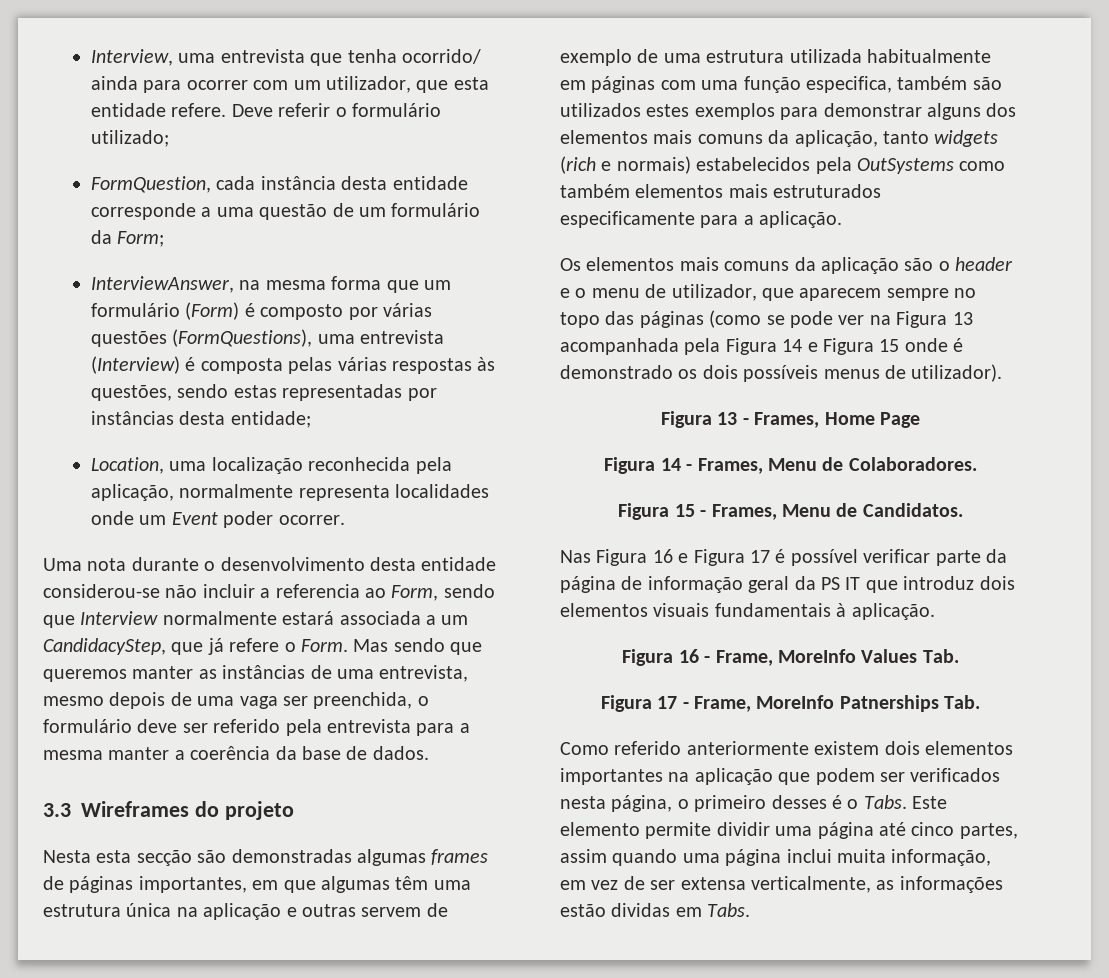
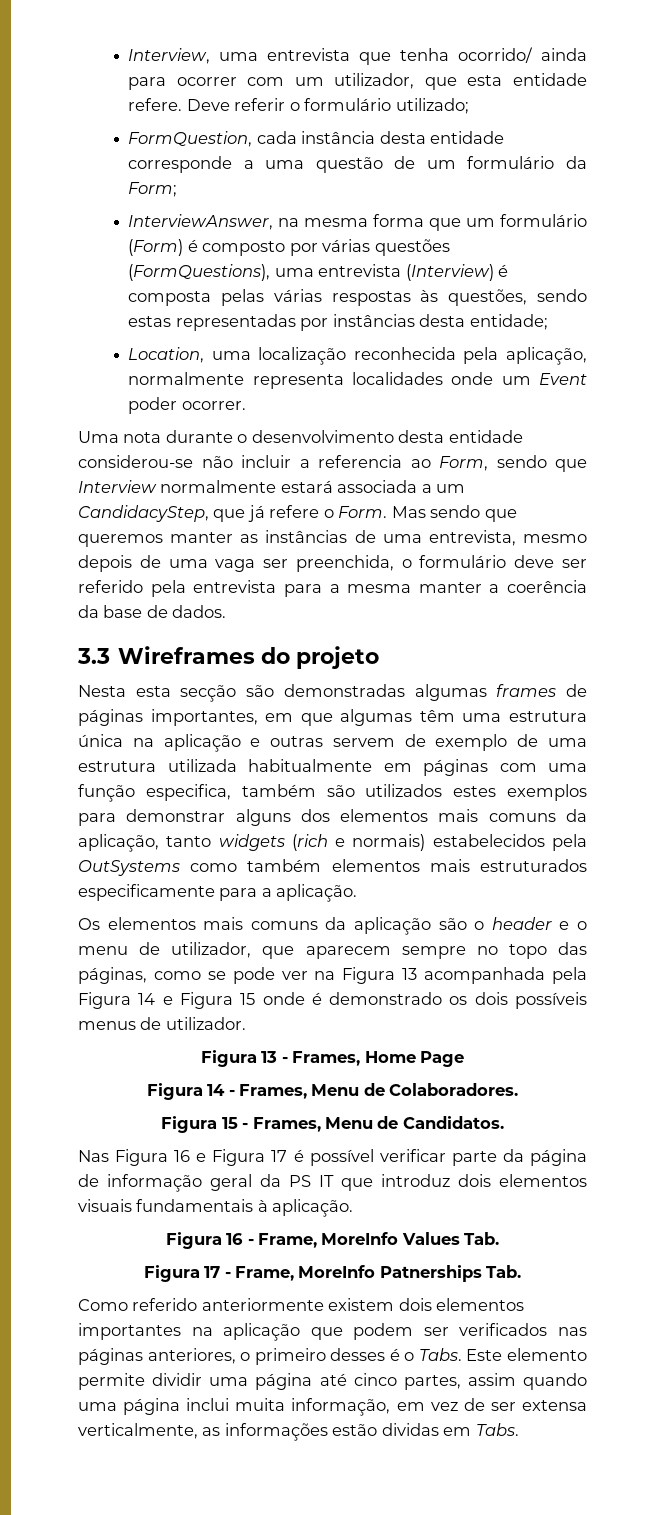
[639,310,762,328] páginas (como -> [78,967,201,984] páginas, como
[911,364,1003,382] utilizador). -> [165,1017,246,1030] utilizador.
[560,795,673,812] nesta página, -> [558,1327,587,1336] [78,1348,236,1365] nas páginas anteriores,

